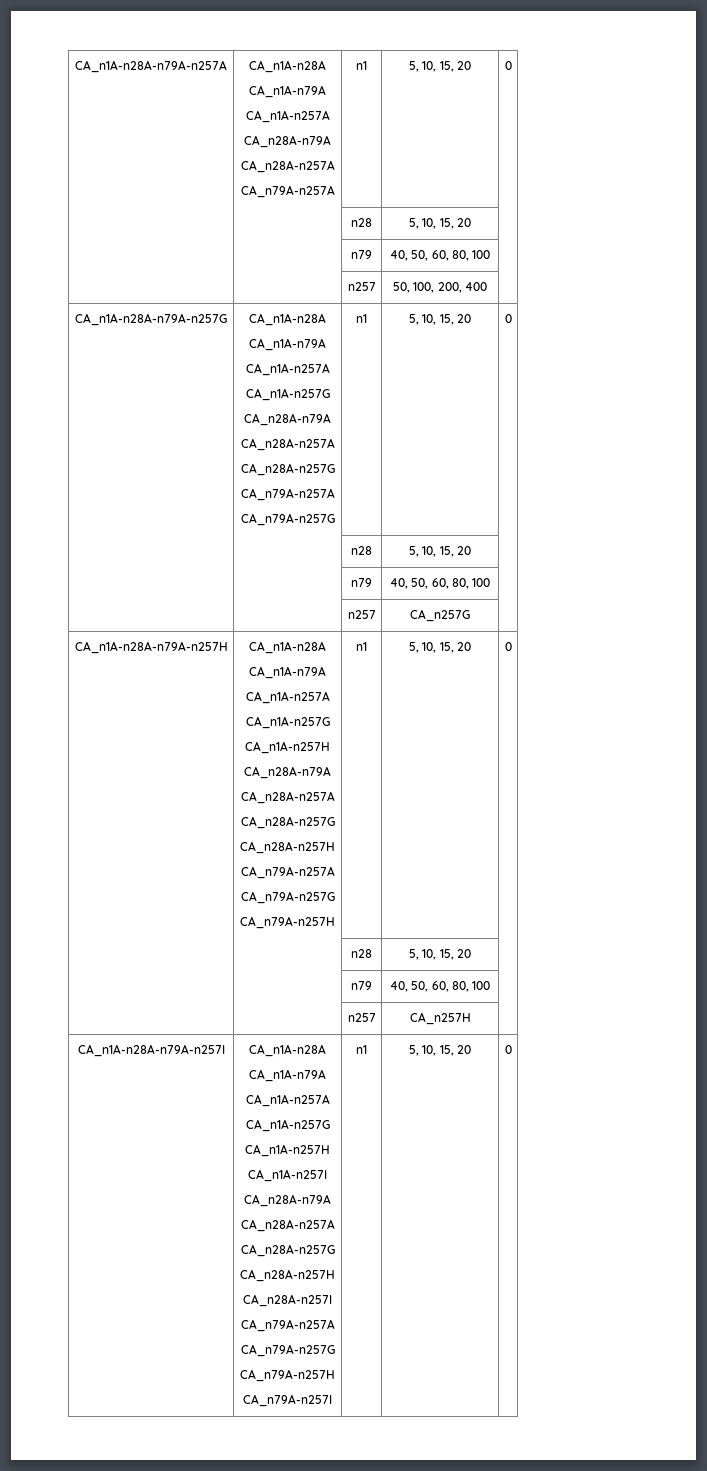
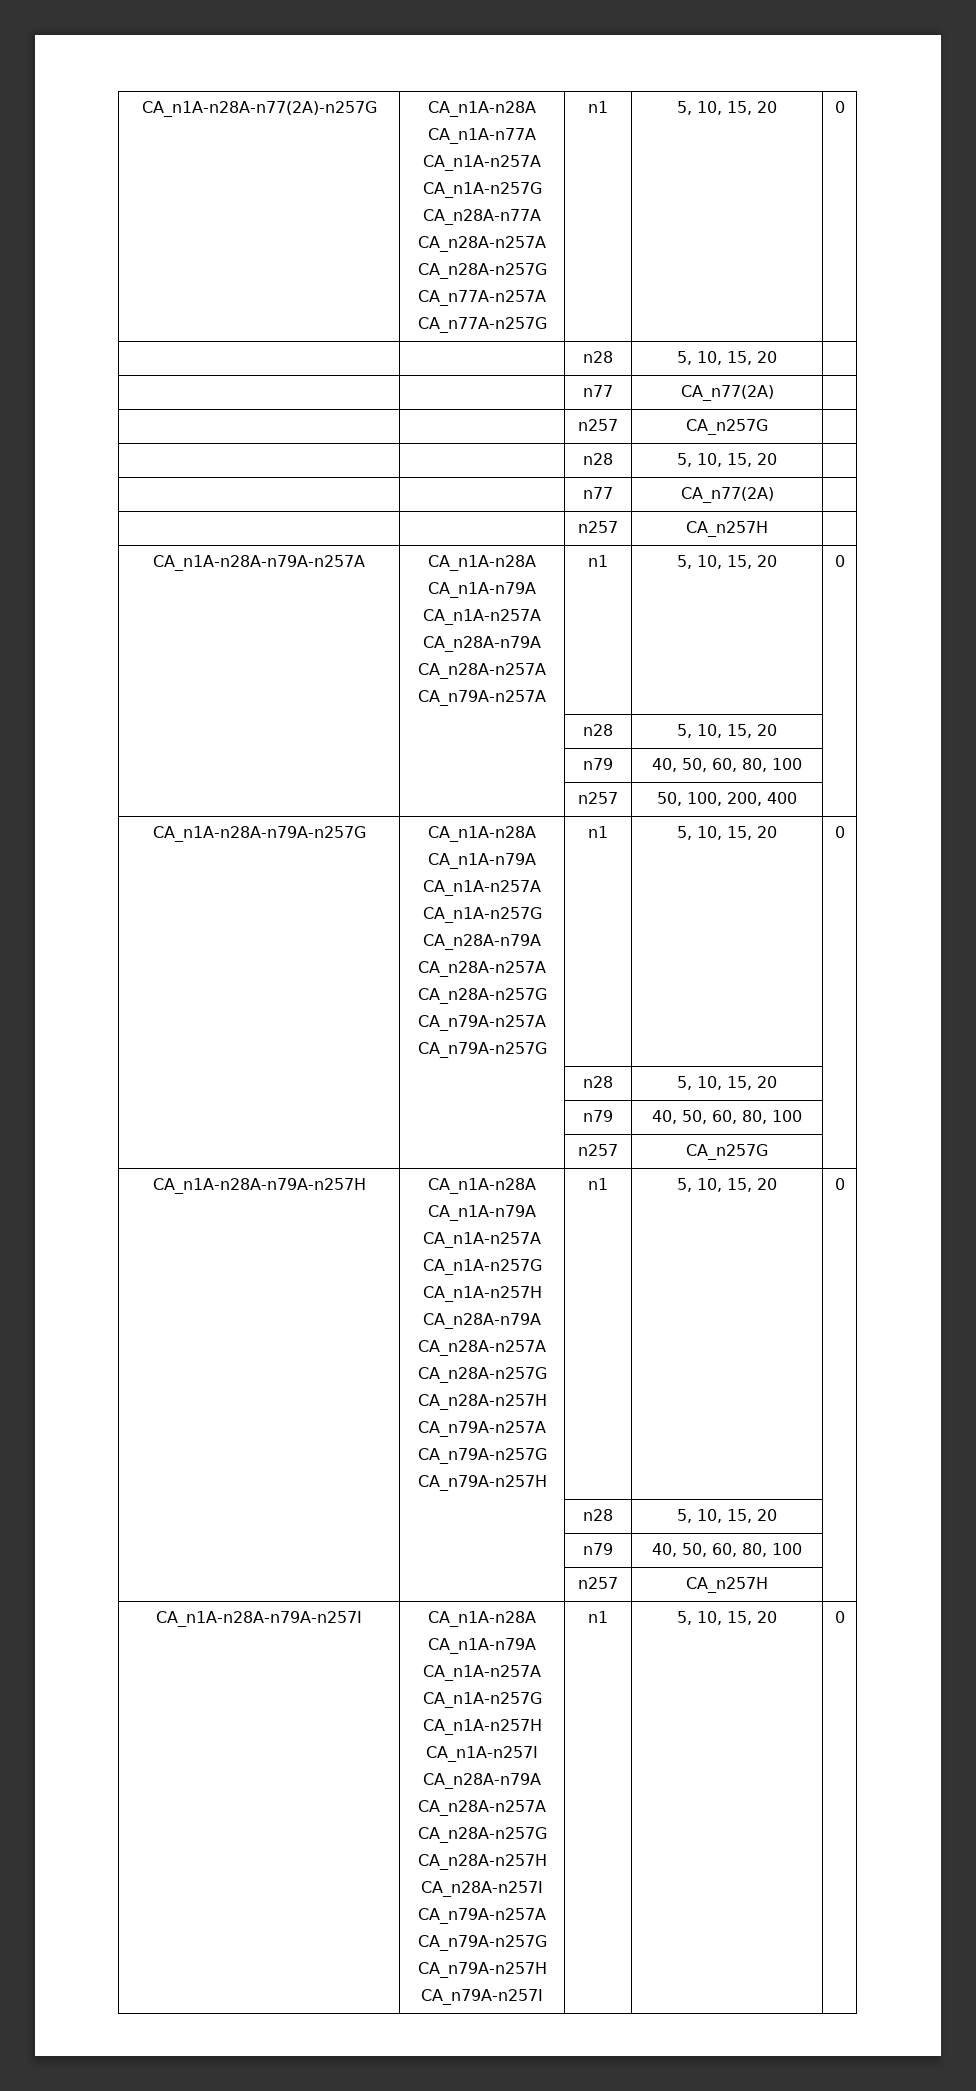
(75, 66) none -> [141,101,377,117] [428,101,536,117] [428,128,536,144] [423,155,541,171] [422,182,542,198] [423,209,541,225] [418,236,546,252] [417,263,547,279] [418,290,546,306] [417,317,547,333] [588,101,608,113] [677,101,777,115] [834,101,845,113] [583,351,613,363] [677,351,777,365] [583,385,613,397] [680,385,774,401] [578,419,618,431] [686,419,768,435] [583,453,613,465] [677,453,777,467] [583,487,613,499] [680,487,774,503] [578,521,618,533] [686,521,768,537] CA_n1A-n28A-n77(2A)-n257G | CA_n1A-n28A // CA_n1A-n77A // CA_n1A-n257A // CA_n1A-n257G // CA_n28A-n77A // CA_n28A-n257A // CA_n28A-n257G // CA_n77A-n257A // CA_n77A-n257G | n1 | 5, 10, 15, 20 | 0 // | | n28 | 5, 10, 15, 20 | // | | n77 | CA_n77(2A) | // | | n257 | CA_n257G | // | | n28 | 5, 10, 15, 20 | // | | n77 | CA_n77(2A) | // | | n257 | CA_n257H | //

